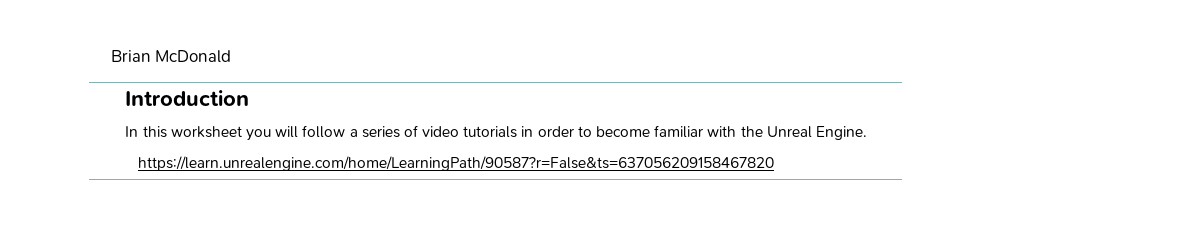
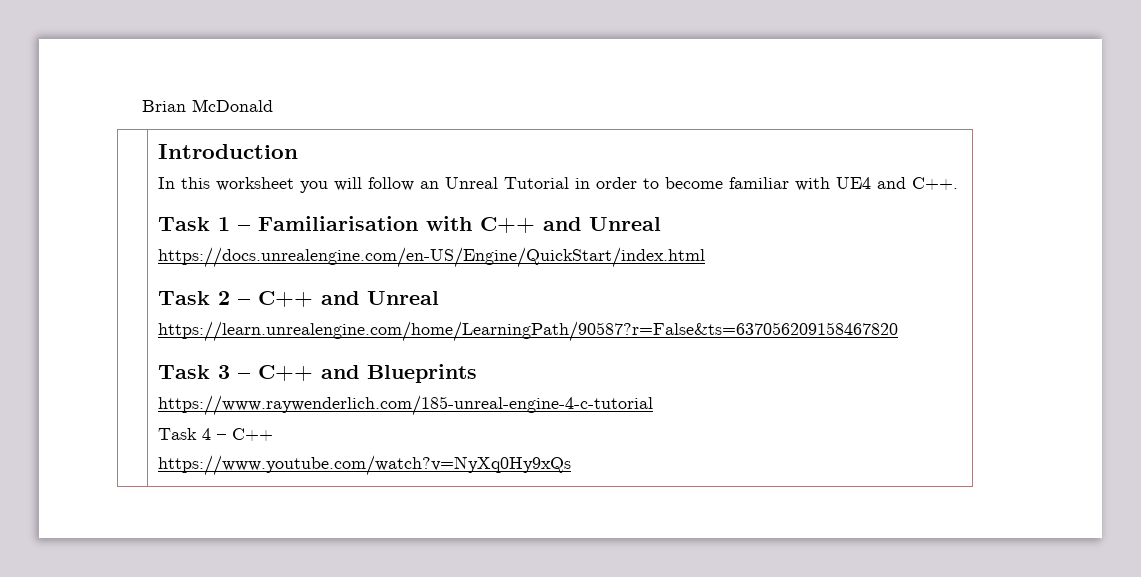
[349,125,518,138] a series of video tutorials -> [419,177,569,189] an Unreal Tutorial
[740,126,867,140] [138,156,775,171] the Unreal Engine. // https://learn.unrealengine.com/home/LearningPath/90587?r=False&ts=637056209158467820 -> [835,177,958,190] [157,216,661,233] [157,247,705,268] [157,291,439,307] [157,321,898,342] [157,364,477,383] [157,395,653,416] [157,428,273,441] [157,455,571,476] UE4 and C++. // Task 1 – Familiarisation with C++ and Unreal // https://docs.unrealengine.com/en-US/Engine/QuickStart/index.html // Task 2 – C++ and Unreal // https://learn.unrealengine.com/home/LearningPath/90587?r=False&ts=637056209158467820 // Task 3 – C++ and Blueprints // https://www.raywenderlich.com/185-unreal-engine-4-c-tutorial // Task 4 – C++ // https://www.youtube.com/watch?v=NyXq0Hy9xQs

